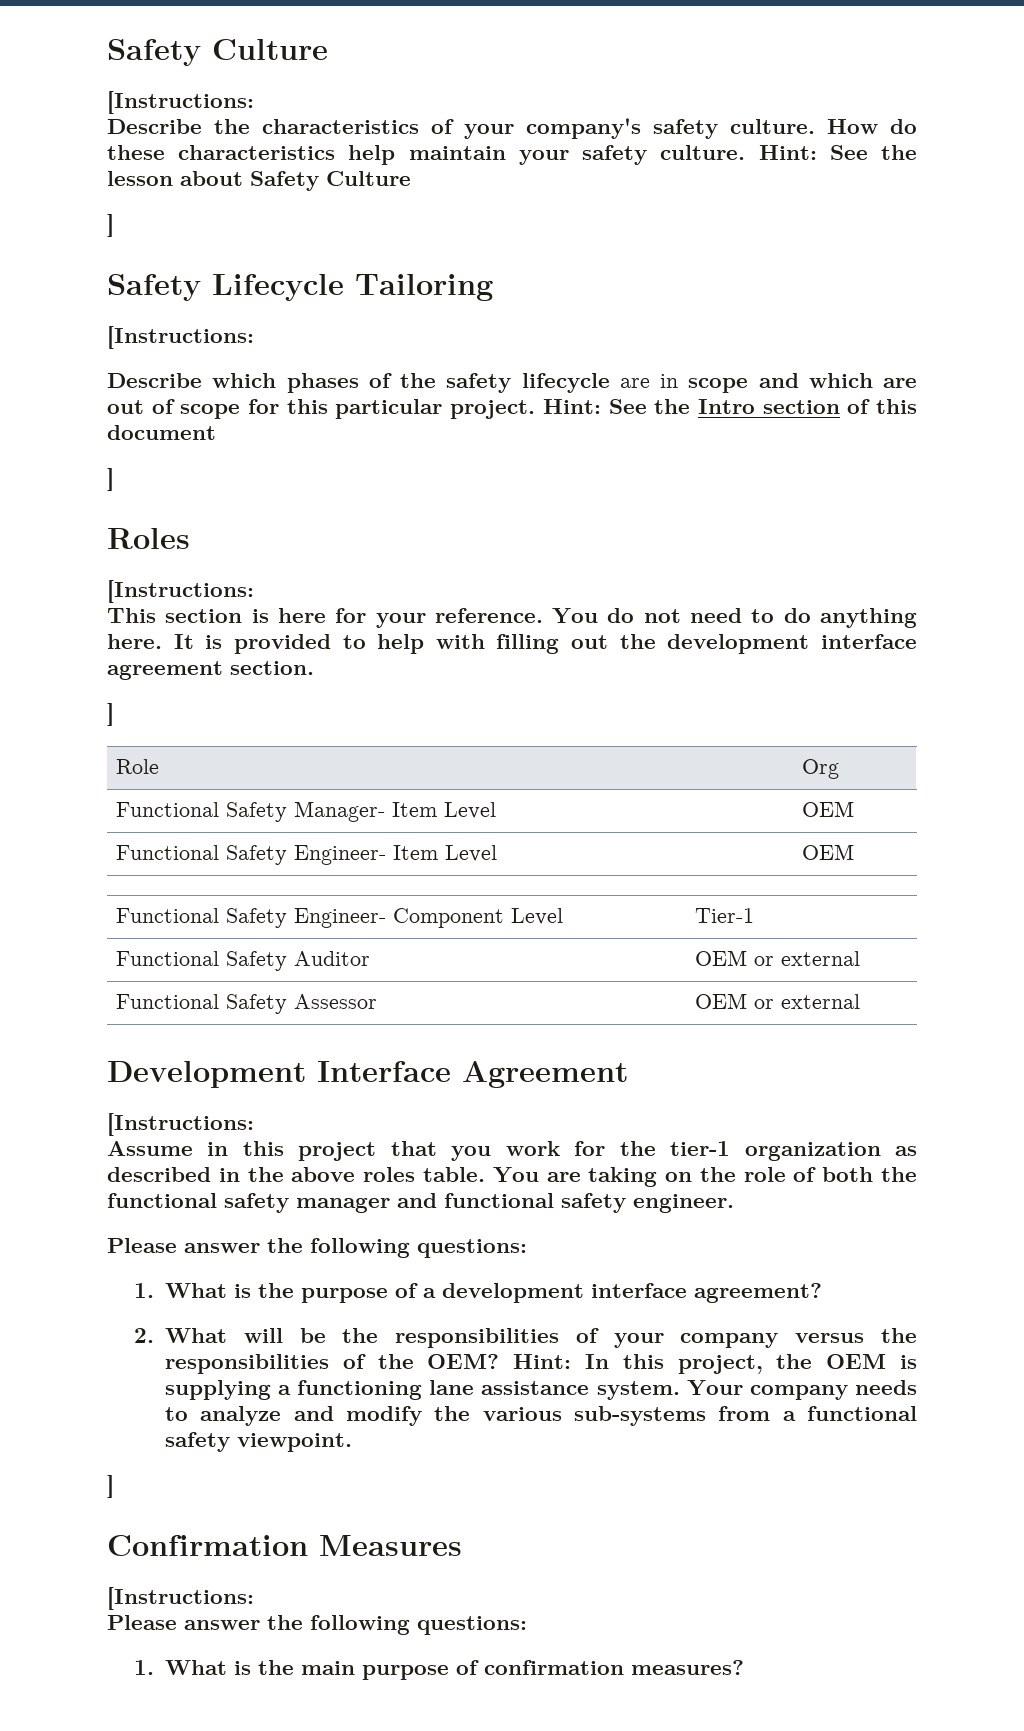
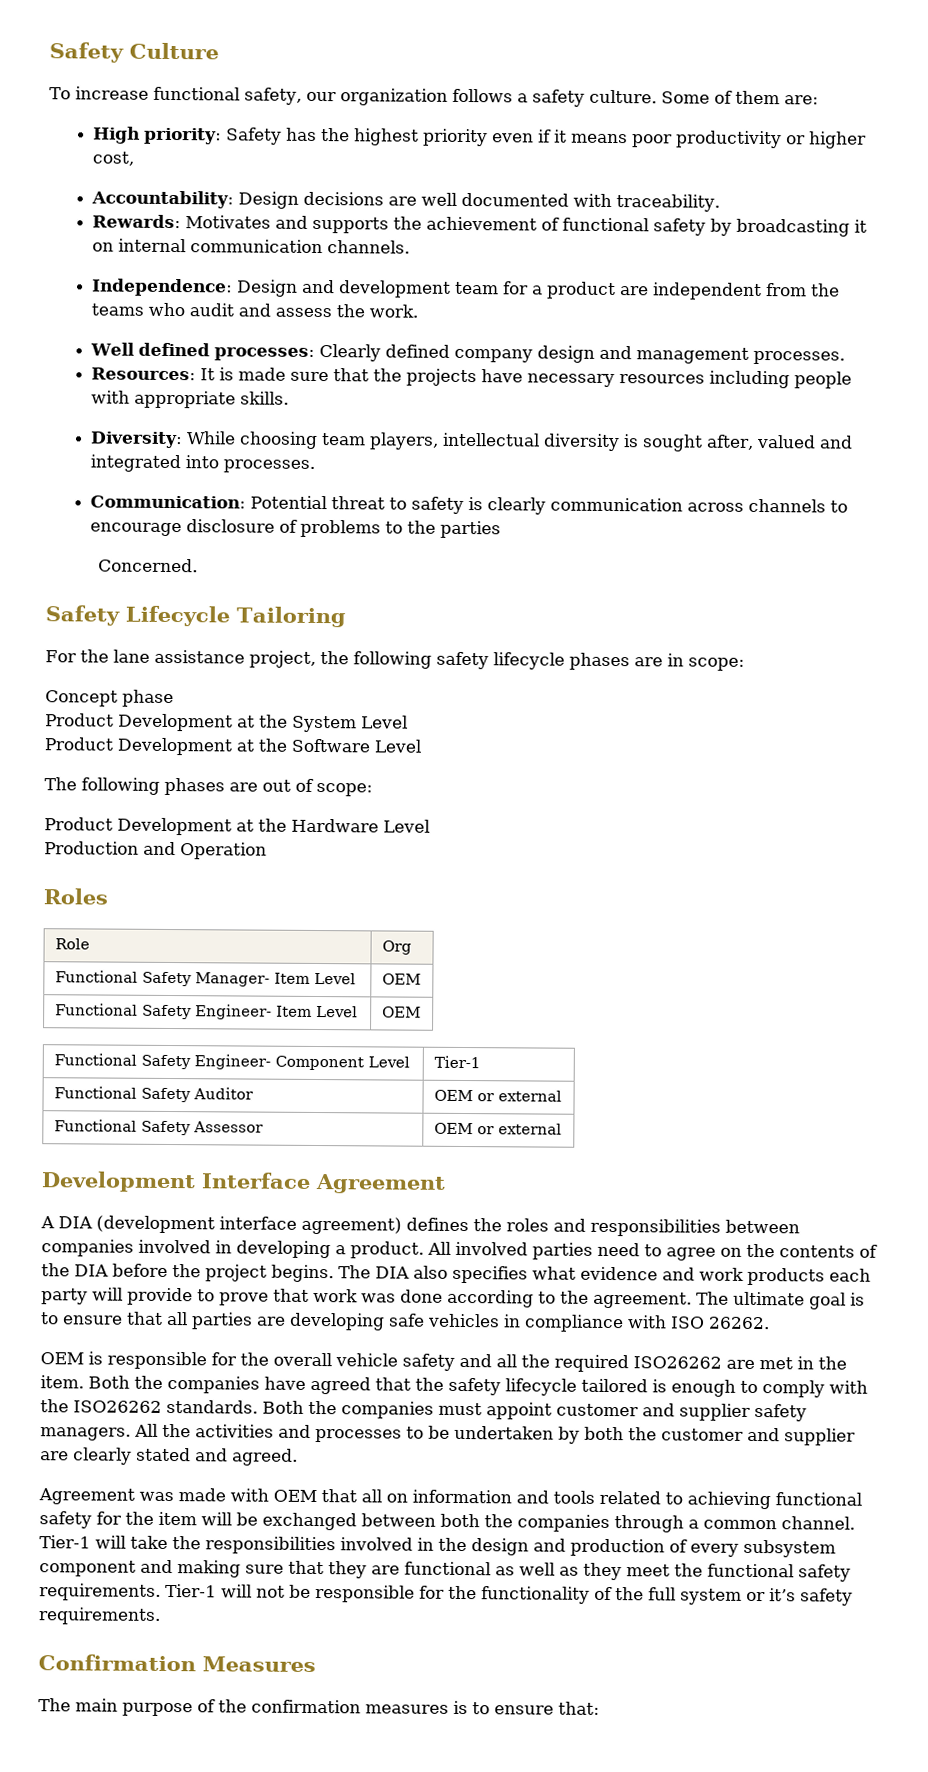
[107,39,328,66] [107,91,254,114] [107,118,917,139] [107,145,917,165] [107,171,411,191] [107,214,114,237] [107,274,493,301] [107,326,254,349] [107,373,610,393] Safety Culture // [Instructions: // Describe the characteristics of your company's safety culture. How do these characteristics help maintain your safety culture. Hint: See the lesson about Safety Culture // ] // Safety Lifecycle Tailoring // [Instructions: // Describe which phases of the safety lifecycle -> [49,42,219,63] [49,86,819,107] [93,126,868,149] [92,151,135,166] [91,190,721,212] [92,214,868,237] [92,238,411,254] [92,278,841,301] [91,302,419,318] [90,342,846,365] [91,367,853,389] [91,390,290,409] [90,431,854,452] [90,454,316,473] [90,495,849,515] [90,519,502,539] [97,558,198,573] [45,605,346,628] [45,649,630,671] Safety Culture // To increase functional safety, our organization follows a safety culture. Some of them are: // High priority: Safety has the highest priority even if it means poor productivity or higher cost, // Accountability: Design decisions are well documented with traceability. // Rewards: Motivates and supports the achievement of functional safety by broadcasting it on internal communication channels. // Independence: Design and development team for a product are independent from the teams who audit and assess the work. // Well defined processes: Clearly defined company design and management processes. // Resources: It is made sure that the projects have necessary resources including people with appropriate skills. // Diversity: While choosing team players, intellectual diversity is sought after, valued and integrated into processes. // Communication: Potential threat to safety is clearly communication across channels to encourage disclosure of problems to the parties // Concerned. // Safety Lifecycle Tailoring // For the lane assistance project, the following safety lifecycle phases
[688,373,917,393] [107,399,918,419] [107,425,216,440] [107,468,114,491] [107,528,190,549] [107,580,254,603] [107,608,917,628] [107,634,917,654] [107,661,314,680] [107,703,114,726] scope and which are out of scope for this particular project. Hint: See the Intro section of this document // ] // Roles // [Instructions: // This section is here for your reference. You do not need to do anything here. It is provided to help with filling out the development interface agreement section. // ] -> [687,657,745,671] [45,689,174,708] [45,713,408,733] [44,737,421,756] [44,777,373,797] [44,817,430,836] [44,841,267,860] [43,888,108,905] scope: // Concept phase // Product Development at the System Level // Product Development at the Software Level // The following phases are out of scope: // Product Development at the Hardware Level // Production and Operation // Roles
[107,1113,254,1136] [107,1141,918,1161] [107,1167,918,1187] [107,1193,734,1213] [107,1238,527,1258] [134,1283,822,1303] [134,1328,918,1348] [164,1354,917,1374] [164,1380,917,1400] [164,1406,918,1426] [164,1432,352,1452] [107,1475,114,1498] [107,1535,462,1556] [107,1587,254,1610] [107,1615,527,1635] [134,1660,744,1680] [Instructions: // Assume in this project that you work for the tier-1 organization as described in the above roles table. You are taking on the role of both the functional safety manager and functional safety engineer. // Please answer the following questions: // 1. What is the purpose of a development interface agreement? // 2. What will be the responsibilities of your company versus the responsibilities of the OEM? Hint: In this project, the OEM is supplying a functioning lane assistance system. Your company needs to analyze and modify the various sub-systems from a functional safety viewpoint. // ] // Confirmation Measures // [Instructions: // Please answer the following questions: // 1. What is the main purpose of confirmation measures? -> [40,1215,800,1237] [41,1239,878,1261] [41,1263,871,1286] [41,1287,865,1310] [41,1311,770,1333] [40,1351,847,1373] [40,1375,868,1398] [40,1399,807,1422] [40,1423,856,1446] [40,1447,298,1466] [38,1488,862,1510] [39,1511,855,1533] [39,1535,836,1558] [39,1559,851,1582] [39,1583,853,1606] [38,1607,161,1625] [38,1654,316,1673] [38,1698,600,1717] A DIA (development interface agreement) defines the roles and responsibilities between companies involved in developing a product. All involved parties need to agree on the contents of the DIA before the project begins. The DIA also specifies what evidence and work products each party will provide to prove that work was done according to the agreement. The ultimate goal is to ensure that all parties are developing safe vehicles in compliance with ISO 26262. // OEM is responsible for the overall vehicle safety and all the required ISO26262 are met in the item. Both the companies have agreed that the safety lifecycle tailored is enough to comply with the ISO26262 standards. Both the companies must appoint customer and supplier safety managers. All the activities and processes to be undertaken by both the customer and supplier are clearly stated and agreed. // Agreement was made with OEM that all on information and tools related to achieving functional safety for the item will be exchanged between both the companies through a common channel. Tier-1 will take the responsibilities involved in the design and production of every subsystem component and making sure that they are functional as well as they meet the functional safety requirements. Tier-1 will not be responsible for the functionality of the full system or it’s safety requirements. // Confirmation Measures // The main purpose of the confirmation measures is to ensure that:

